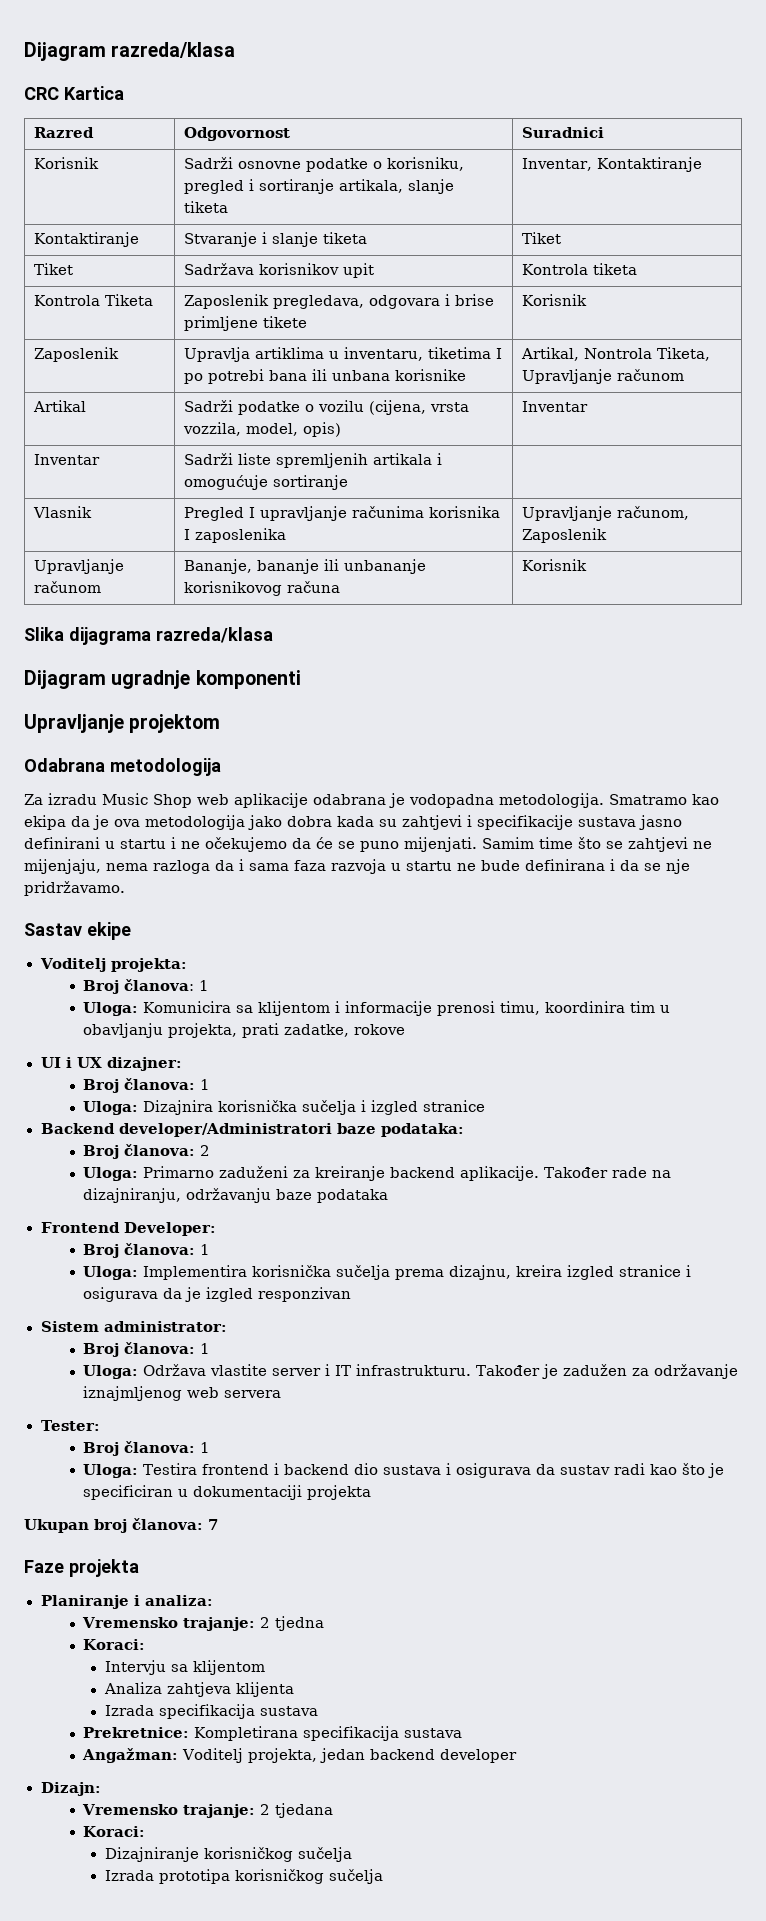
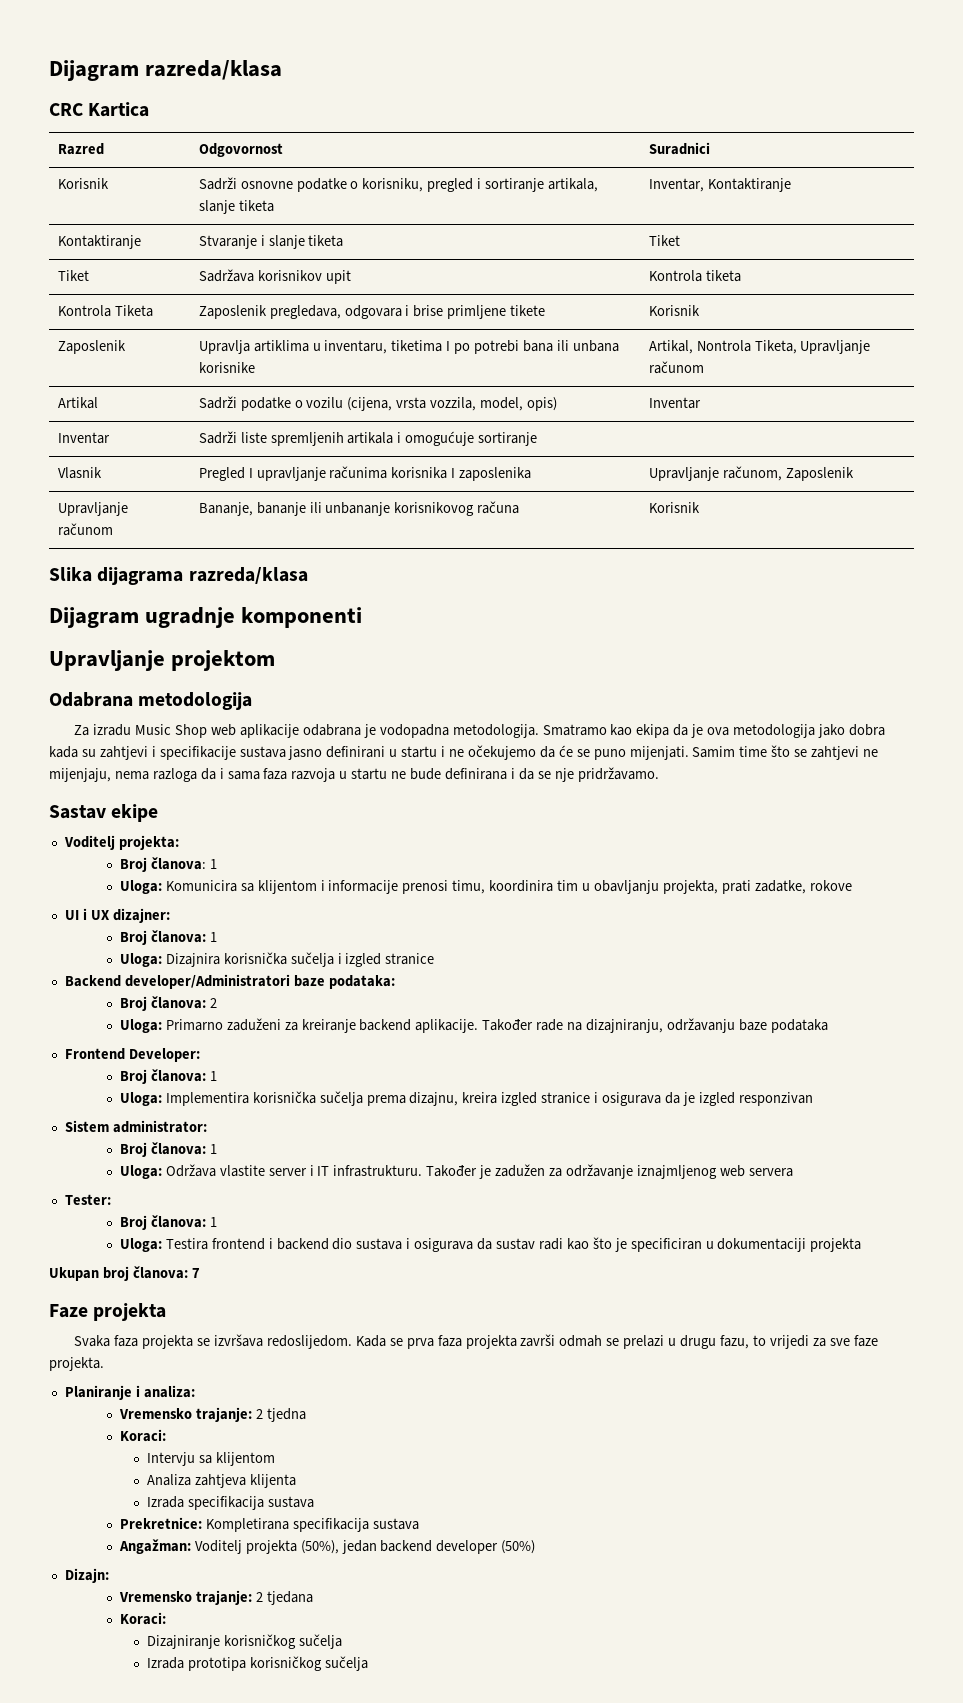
(139, 1568) none -> [74,1334,878,1349] [49,1357,104,1371] // Svaka faza projekta se izvršava redoslijedom. Kada se prva faza projekta završi odmah se prelazi u drugu fazu, to vrijedi za sve faze projekta.
[248,1748,318,1763] projekta, -> [245,1540,339,1554] projekta (50%),
(518, 1756) none -> [501,1540,536,1554] (50%)

